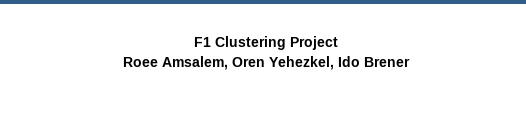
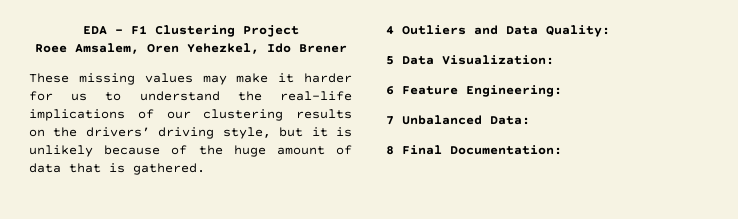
(194, 42) none -> [82,26,123,35] EDA -
(410, 62) none -> [29,73,353,85] [29,91,352,101] [29,109,352,121] [29,127,352,139] [29,145,352,157] [29,163,205,175] [386,25,610,37] [386,55,554,65] [386,85,562,97] [386,115,530,125] [386,145,562,155] // These missing values may make it harder for us to understand the real-life implications of our clustering results on the drivers’ driving style, but it is unlikely because of the huge amount of data that is gathered. // 4 Outliers and Data Quality: // 5 Data Visualization: // 6 Feature Engineering: // 7 Unbalanced Data: // 8 Final Documentation:

